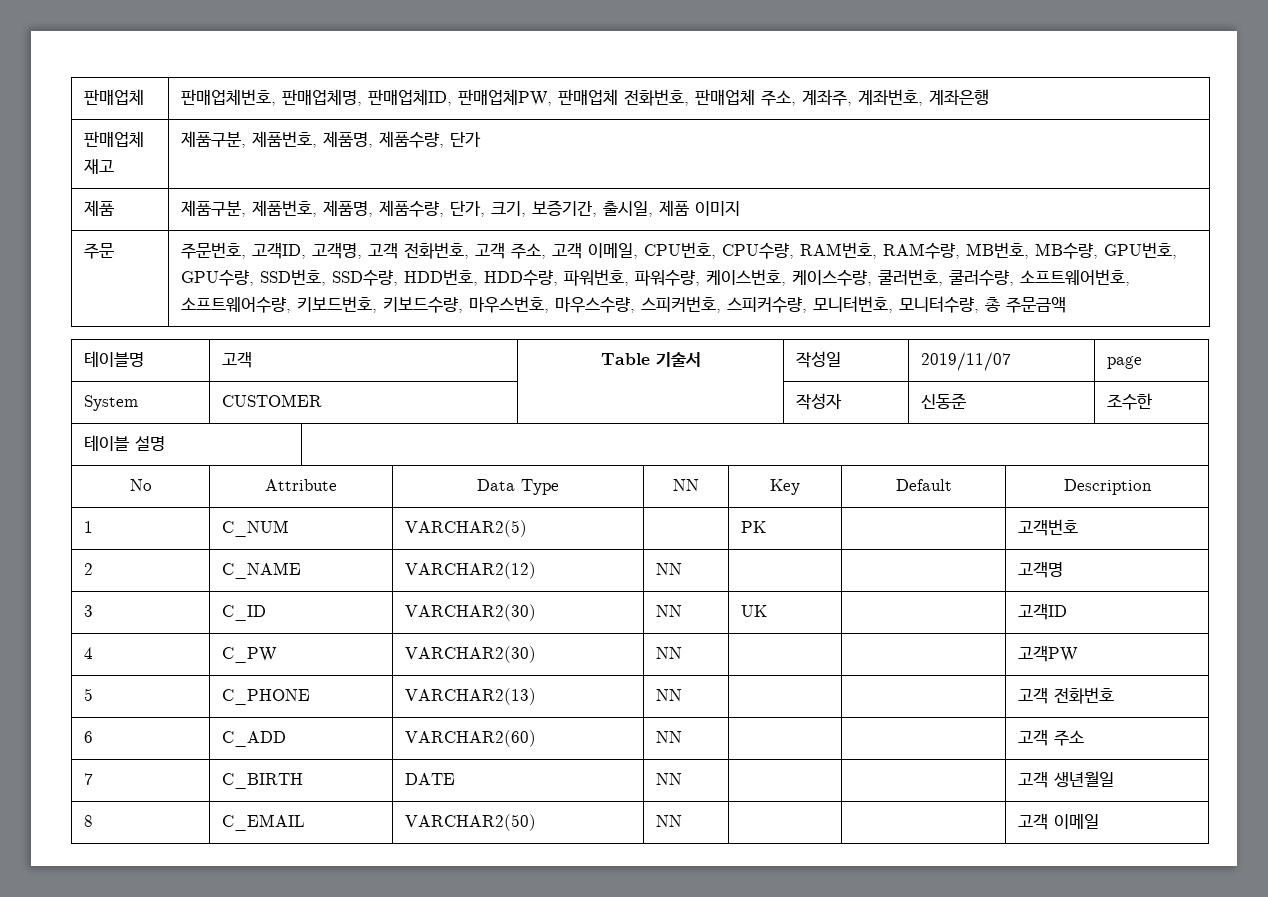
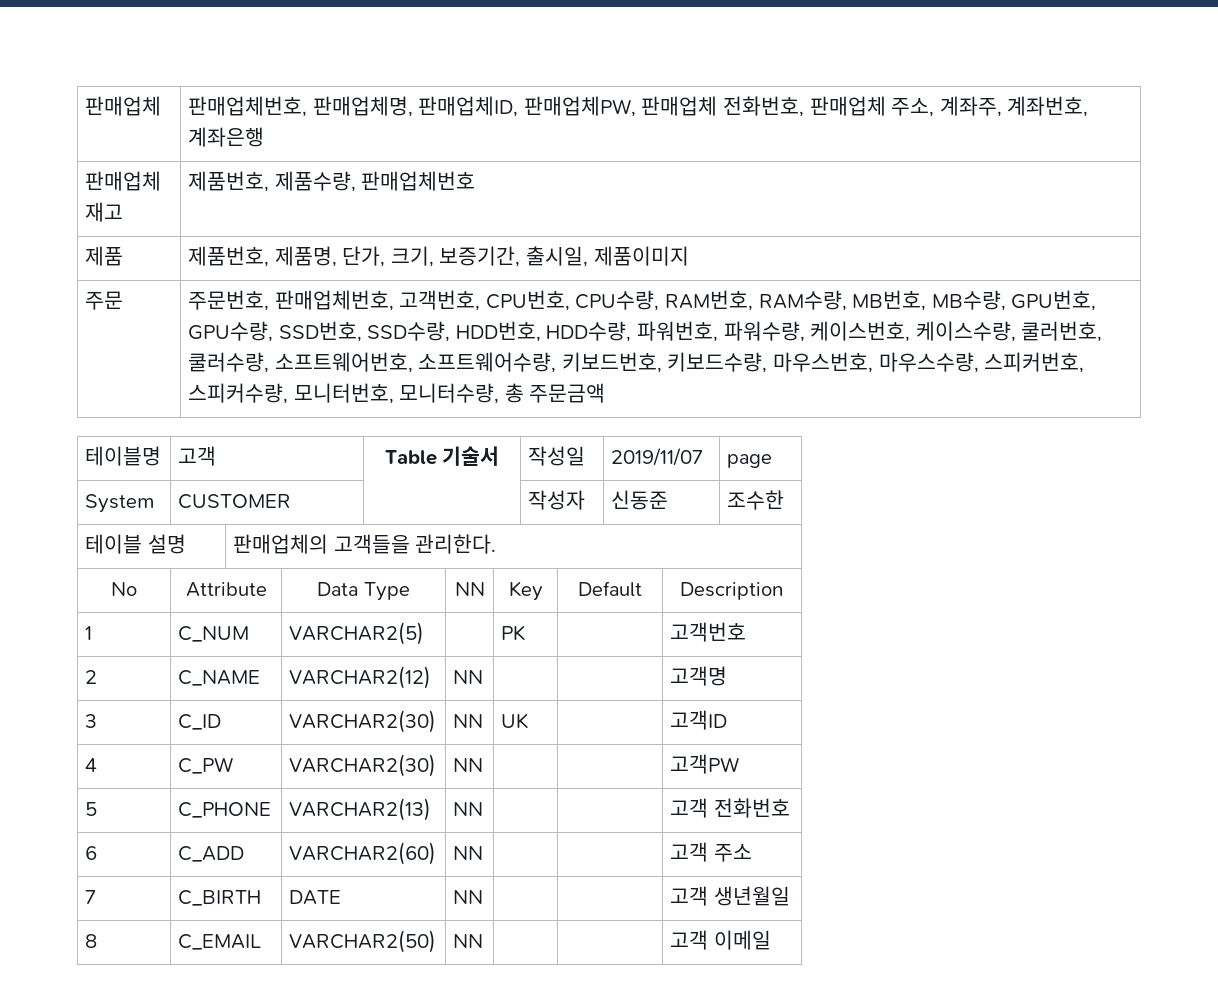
[181,131,482,148] 제품구분, 제품번호, 제품명, 제품수량, 단가 -> [188,171,476,192] 제품번호, 제품수량, 판매업체번호
[181,200,445,217] 제품구분, 제품번호, 제품명, 제품수량, -> [188,246,337,267] 제품번호, 제품명,
[659,200,741,216] 제품 이미지 -> [593,246,689,266] 제품이미지
[252,242,639,259] 고객ID, 고객명, 고객 전화번호, 고객 주소, 고객 이메일, -> [274,290,481,311] 판매업체번호, 고객번호,
(166, 443) none -> [233,534,497,554] 판매업체의 고객들을 관리한다.

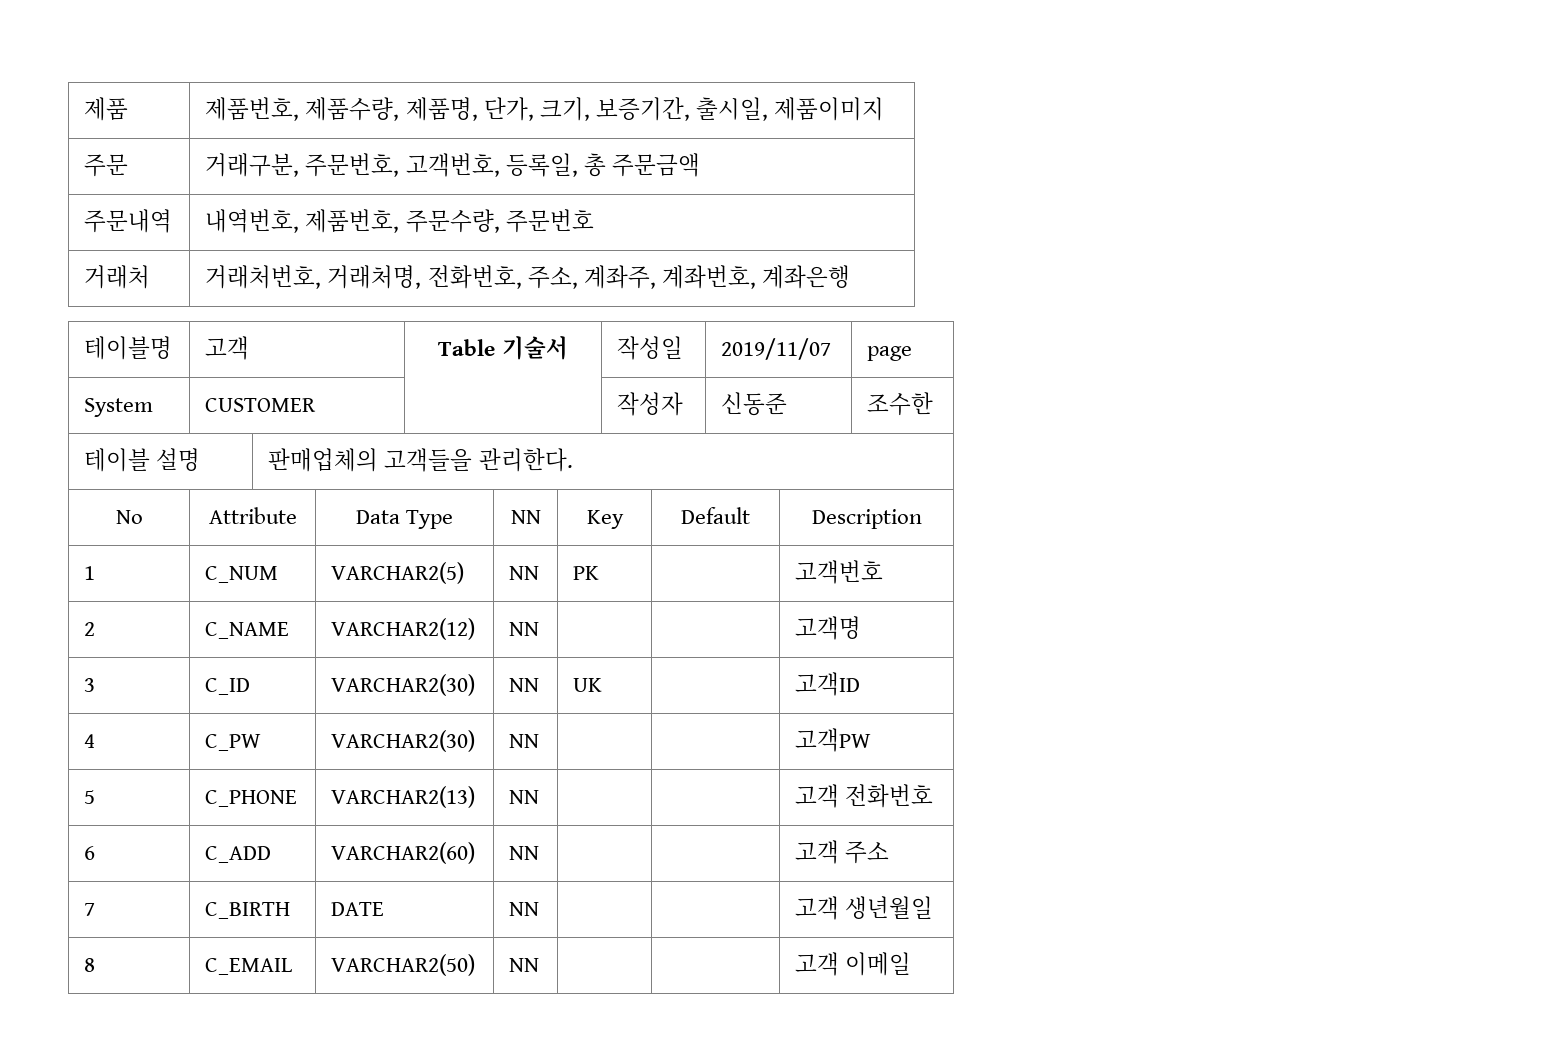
[85,96,162,116] [188,96,1089,117] [188,127,265,147] [85,171,162,191] [85,202,124,222] 판매업체 | 판매업체번호, 판매업체명, 판매업체ID, 판매업체PW, 판매업체 전화번호, 판매업체 주소, 계좌주, 계좌번호, 계좌은행 // 판매업체 재고 -> [84,97,129,121] 제품
[361,171,476,191] [85,246,124,266] [188,246,270,267] 판매업체번호 // 제품 | 제품번호, -> (400, 109) none
[188,290,1097,311] [188,321,1103,342] [188,352,1085,373] [188,383,606,404] 주문번호, 판매업체번호, 고객번호, CPU번호, CPU수량, RAM번호, RAM수량, MB번호, MB수량, GPU번호, GPU수량, SSD번호, SSD수량, HDD번호, HDD수량, 파워번호, 파워수량, 케이스번호, 케이스수량, 쿨러번호, 쿨러수량, 소프트웨어번호, 소프트웨어수량, 키보드번호, 키보드수량, 마우스번호, 마우스수량, 스피커번호, 스피커수량, 모니터번호, 모니터수량, 총 주문금액 -> [205,153,700,177] [84,209,173,233] [205,209,594,233] [84,265,151,289] [205,265,850,289] 거래구분, 주문번호, 고객번호, 등록일, 총 주문금액 // 주문내역 | 내역번호, 제품번호, 주문수량, 주문번호 // 거래처 | 거래처번호, 거래처명, 전화번호, 주소, 계좌주, 계좌번호, 계좌은행
(425, 633) none -> [509,566,540,580] NN

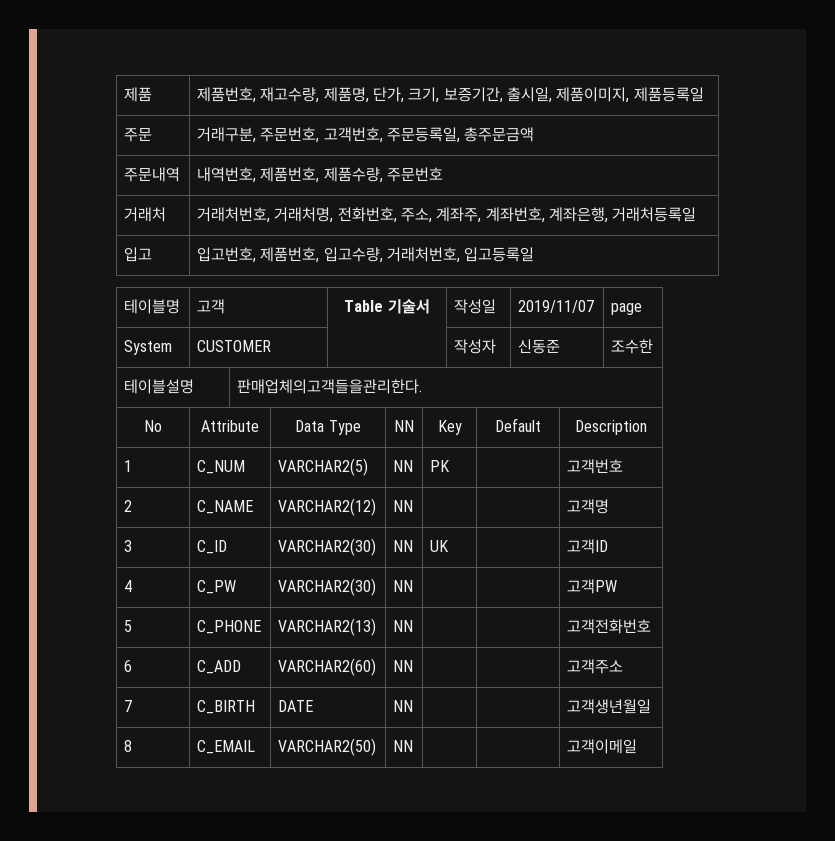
[305,97,400,121] 제품수량, -> [260,87,320,103] 재고수량,
[773,97,884,121] 제품이미지 -> [556,87,704,103] 제품이미지, 제품등록일
[505,153,700,177] 등록일, 총 주문금액 -> [387,127,535,143] 주문등록일, 총주문금액
[405,209,500,233] 주문수량, -> [323,167,383,183] 제품수량,
[761,265,850,289] 계좌은행 -> [548,207,697,223] [124,247,153,262] [197,247,535,263] 계좌은행, 거래처등록일 // 입고 | 입고번호, 제품번호, 입고수량, 거래처번호, 입고등록일
[84,448,201,472] [268,448,573,472] 테이블 설명 | 판매업체의 고객들을 관리한다. -> [124,379,195,394] [237,379,423,394] 테이블설명 | 판매업체의고객들을관리한다.
[795,784,934,808] 고객 전화번호 -> [567,619,652,634] 고객전화번호
[795,840,890,864] 고객 주소 -> [567,659,624,674] 고객주소
[795,896,934,920] 고객 생년월일 -> [567,699,652,714] 고객생년월일
[795,952,912,976] 고객 이메일 -> [567,739,638,754] 고객이메일

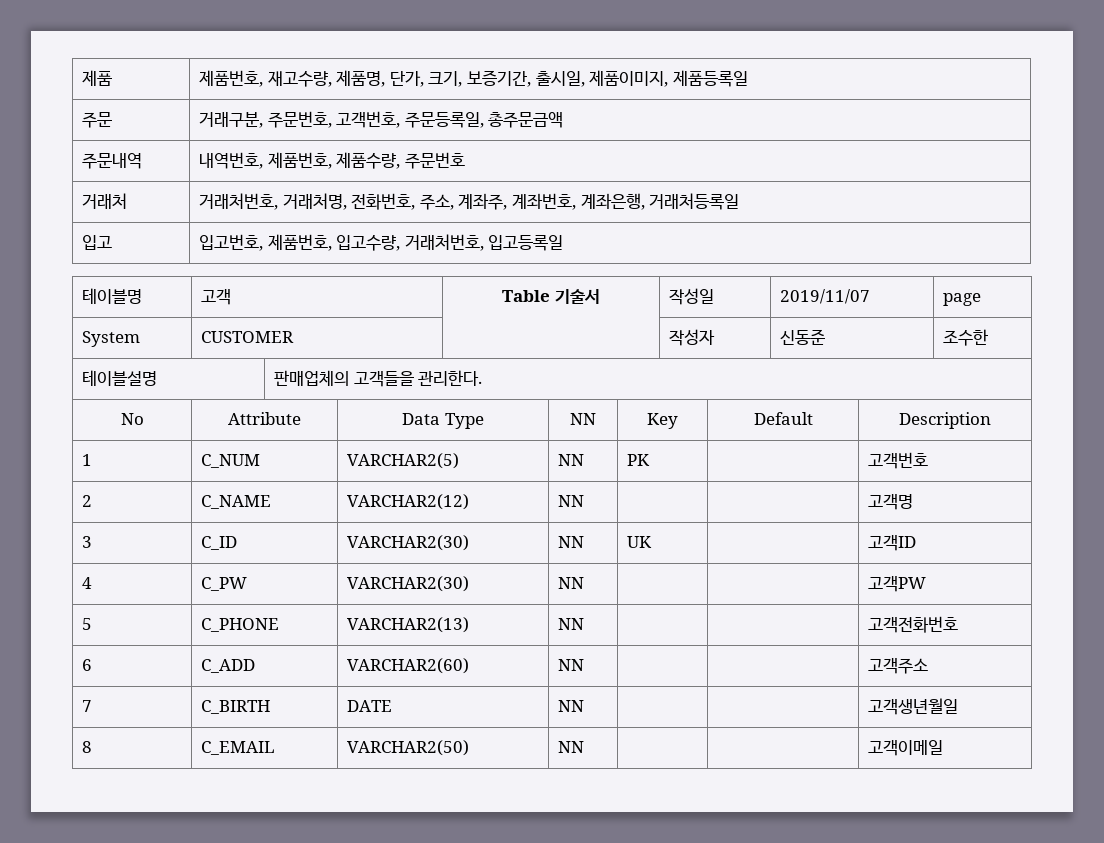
[237,379,423,394] 판매업체의고객들을관리한다. -> [273,370,483,387] 판매업체의 고객들을 관리한다.

